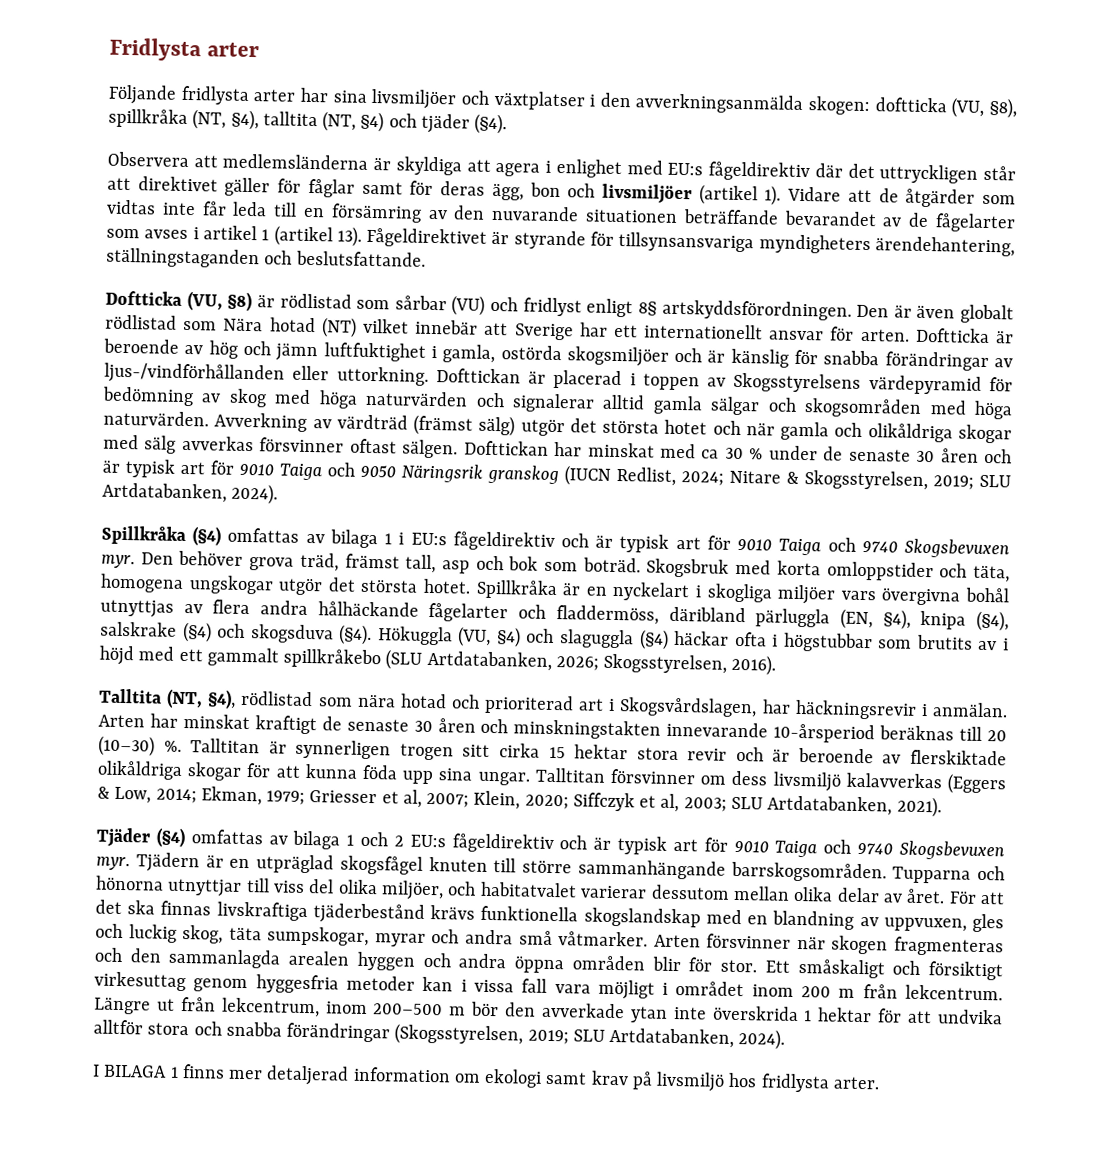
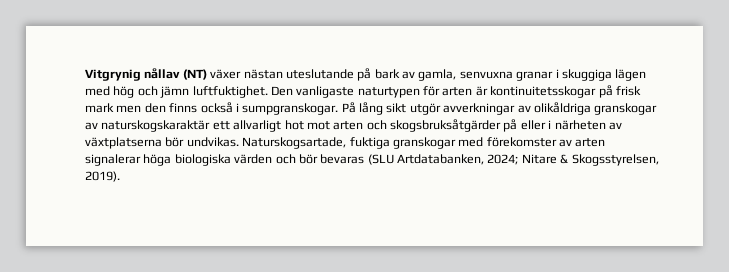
[109,37,259,62] [108,84,1017,119] [108,108,508,135] [107,151,1017,184] [107,176,1016,208] [106,199,1016,233] [106,225,1015,257] [106,247,426,269] [105,290,1014,324] [105,314,1014,344] [103,338,1013,372] [104,362,1013,395] [102,386,1014,420] [103,410,1012,444] [103,434,1013,464] [102,459,1011,491] [102,482,279,505] [101,525,1010,559] [101,550,1011,583] [100,573,1011,606] [100,599,1010,632] [100,621,1009,653] [99,645,777,676] [99,688,1008,720] [98,713,1008,744] [98,735,1007,766] [97,760,1007,795] [97,786,942,818] [96,827,1006,861] [96,852,1005,884] [95,875,1006,905] [95,899,1005,933] [95,923,1004,957] [94,947,1004,981] [94,971,1003,1001] [93,996,1003,1025] [93,1019,786,1050] [92,1064,880,1093] Fridlysta arter // Följande fridlysta arter har sina livsmiljöer och växtplatser i den avverkningsanmälda skogen: doftticka (VU, §8), spillkråka (NT, §4), talltita (NT, §4) och tjäder (§4). // Observera att medlemsländerna är skyldiga att agera i enlighet med EU:s fågeldirektiv där det uttryckligen står att direktivet gäller för fåglar samt för deras ägg, bon och livsmiljöer (artikel 1). Vidare att de åtgärder som vidtas inte får leda till en försämring av den nuvarande situationen beträffande bevarandet av de fågelarter som avses i artikel 1 (artikel 13). Fågeldirektivet är styrande för tillsynsansvariga myndigheters ärendehantering, ställningstaganden och beslutsfattande. // Doftticka (VU, §8) är rödlistad som sårbar (VU) och fridlyst enligt 8§ artskyddsförordningen. Den är även globalt rödlistad som Nära hotad (NT) vilket innebär att Sverige har ett internationellt ansvar för arten. Doftticka är beroende av hög och jämn luftfuktighet i gamla, ostörda skogsmiljöer och är känslig för snabba förändringar av ljus-/vindförhållanden eller uttorkning. Dofttickan är placerad i toppen av Skogsstyrelsens värdepyramid för bedömning av skog med höga naturvärden och signalerar alltid gamla sälgar och skogsområden med höga naturvärden. Avverkning av värdträd (främst sälg) utgör det största hotet och när gamla och olikåldriga skogar med sälg avverkas försvinner oftast sälgen. Dofttickan har minskat med ca 30 % under de senaste 30 åren och är typisk art för 9010 Taiga och 9050 Näringsrik granskog (IUCN Redlist, 2024; Nitare & Skogsstyrelsen, 2019; SLU Artdatabanken, 2024). // Spillkråka (§4) omfattas av bilaga 1 i EU:s fågeldirektiv och är typisk art för 9010 Taiga och 9740 Skogsbevuxen myr. Den behöver grova träd, främst tall, asp och bok som boträd. Skogsbruk med korta omloppstider och täta, homogena ungskogar utgör det största hotet. Spillkråka är en nyckelart i skogliga miljöer vars övergivna bohål utnyttjas av flera andra hålhäckande fågelarter och fladdermöss, däribland pärluggla (EN, §4), knipa (§4), salskrake (§4) och skogsduva (§4). Hökuggla (VU, §4) och slaguggla (§4) häckar ofta i högstubbar som brutits av i höjd med ett gammalt spillkråkebo (SLU Artdatabanken, 2026; Skogsstyrelsen, 2016). // Talltita (NT, §4), rödlistad som nära hotad och prioriterad art i Skogsvårdslagen, har häckningsrevir i anmälan. Arten har minskat kraftigt de senaste 30 åren och minskningstakten innevarande 10-årsperiod beräknas till 20 (10–30) %. Talltitan är synnerligen trogen sitt cirka 15 hektar stora revir och är beroende av flerskiktade olikåldriga skogar för att kunna föda upp sina ungar. Talltitan försvinner om dess livsmiljö kalavverkas (Eggers & Low, 2014; Ekman, 1979; Griesser et al, 2007; Klein, 2020; Siffczyk et al, 2003; SLU Artdatabanken, 2021). // Tjäder (§4) omfattas av bilaga 1 och 2 EU:s fågeldirektiv och är typisk art för 9010 Taiga och 9740 Skogsbevuxen myr. Tjädern är en utpräglad skogsfågel knuten till större sammanhängande barrskogsområden. Tupparna och hönorna utnyttjar till viss del olika miljöer, och habitatvalet varierar dessutom mellan olika delar av året. För att det ska finnas livskraftiga tjäderbestånd krävs funktionella skogslandskap med en blandning av uppvuxen, gles och luckig skog, täta sumpskogar, myrar och andra små våtmarker. Arten försvinner när skogen fragmenteras och den sammanlagda arealen hyggen och andra öppna områden blir för stor. Ett småskaligt och försiktigt virkesuttag genom hyggesfria metoder kan i vissa fall vara möjligt i området inom 200 m från lekcentrum. Längre ut från lekcentrum, inom 200–500 m bör den avverkade ytan inte överskrida 1 hektar för att undvika alltför stora och snabba förändringar (Skogsstyrelsen, 2019; SLU Artdatabanken, 2024). // I BILAGA 1 finns mer detaljerad information om ekologi samt krav på livsmiljö hos fridlysta arter. -> [85,68,647,81] [85,85,641,98] [85,102,658,115] [85,119,622,132] [85,137,606,149] [85,154,659,166] [85,171,120,182] Vitgrynig nållav (NT) växer nästan uteslutande på bark av gamla, senvuxna granar i skuggiga lägen med hög och jämn luftfuktighet. Den vanligaste naturtypen för arten är kontinuitetsskogar på frisk mark men den finns också i sumpgranskogar. På lång sikt utgör avverkningar av olikåldriga granskogar av naturskogskaraktär ett allvarligt hot mot arten och skogsbruksåtgärder på eller i närheten av växtplatserna bör undvikas. Naturskogsartade, fuktiga granskogar med förekomster av arten signalerar höga biologiska värden och bör bevaras (SLU Artdatabanken, 2024; Nitare & Skogsstyrelsen, 2019).

